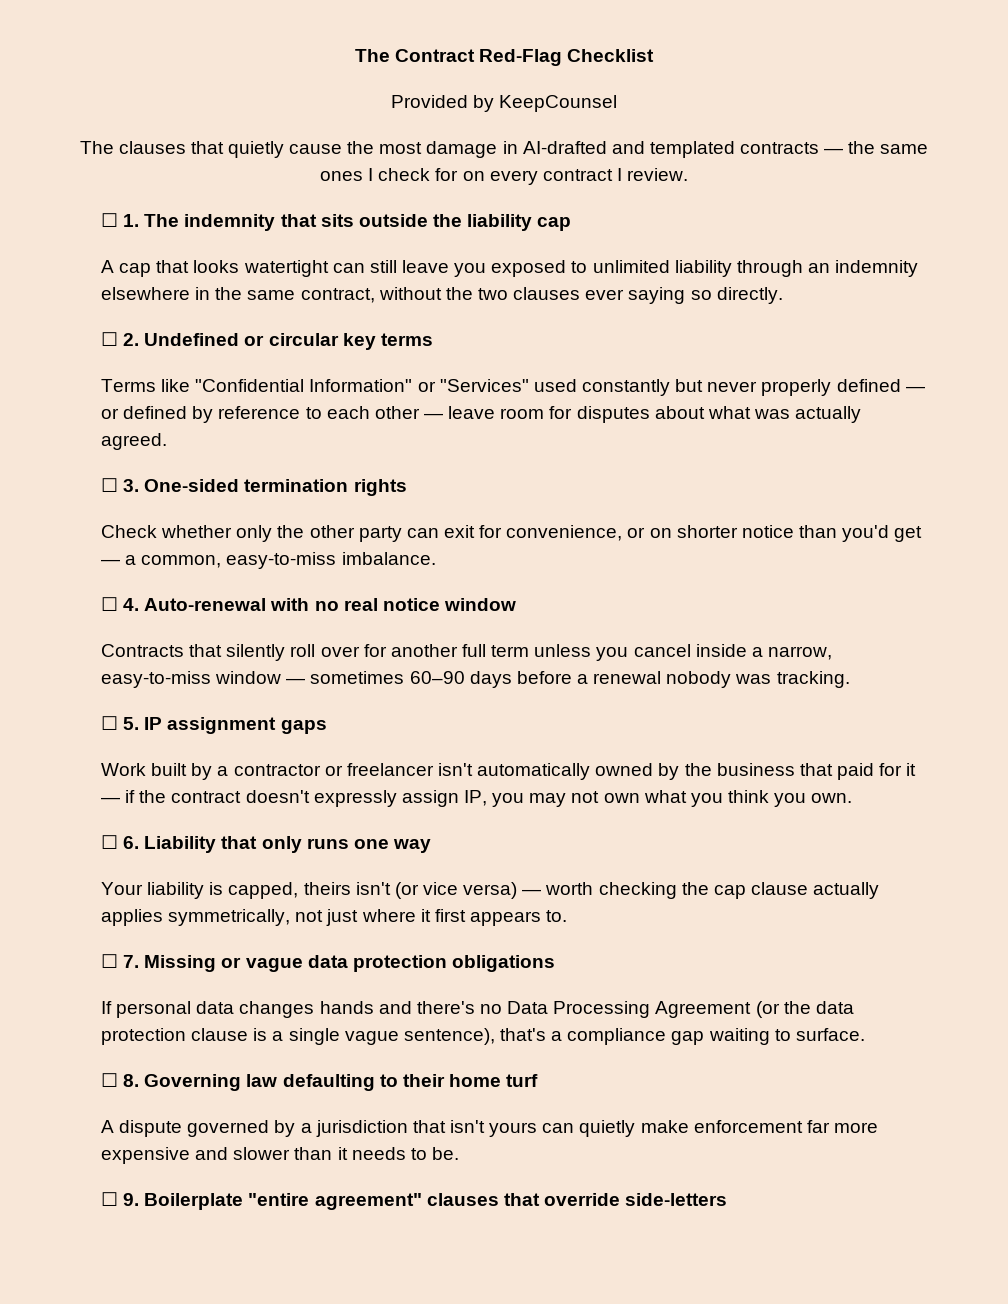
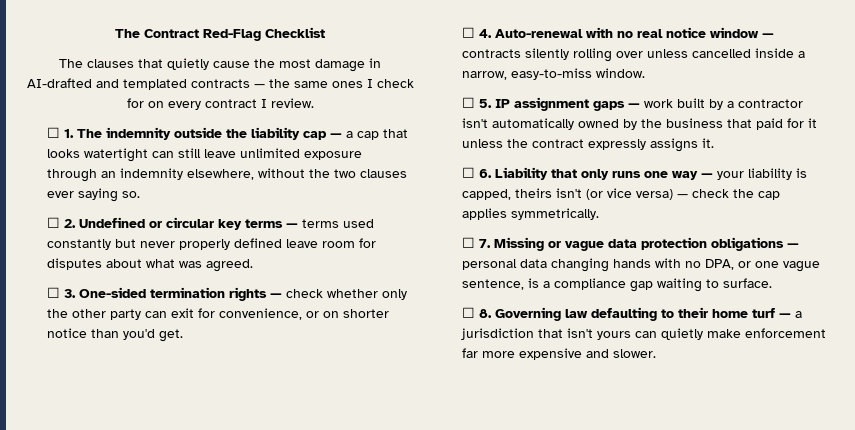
[390,95,618,112] // Provided by KeepCounsel -> (325, 32) none
[280,214,354,227] that sits -> (172, 133) none
[101,260,115,273] // A -> [330,131,354,138] — a
[454,260,919,277] [101,287,375,303] you exposed to unlimited liability through an indemnity elsewhere in the same contract, -> [240,148,363,160] [47,168,255,182] unlimited exposure through an indemnity elsewhere,
[690,287,783,304] so directly. -> [122,191,141,198] so.
[101,379,529,392] // Terms like "Confidential Information" or "Services" -> [286,219,340,228] — terms
[905,386,925,392] [101,406,444,423] — or defined by reference to each other — -> (283, 243) none
[795,406,862,423] actually -> (203, 264) none
[101,525,158,538] // Check -> [270,289,324,298] — check
[894,526,923,542] [101,552,436,569] get — a common, easy-to-miss imbalance. -> [159,329,184,342] get.
[101,644,832,661] [101,671,850,688] // Contracts that silently roll over for another full term unless you cancel inside a narrow, easy-to-miss window — sometimes 60–90 days before a renewal nobody was tracking. -> [762,33,775,38] [462,48,806,62] [462,68,646,80] — contracts silently rolling over unless cancelled inside a narrow, easy-to-miss window.
[101,763,147,776] // Work -> [628,99,674,108] — work
[324,763,434,776] or freelancer -> (804, 103) none
[101,790,853,807] — if the contract doesn't expressly assign IP, you may not own what you think you own. -> [462,138,715,152] unless the contract expressly assigns it.
[101,882,144,895] // Your -> [701,171,745,180] — your
[545,882,880,899] [101,909,568,926] worth checking the cap clause actually applies symmetrically, not just where it first appears to. -> [692,189,781,200] [462,208,600,220] check the cap applies symmetrically.
[101,1001,113,1014] // If -> [787,243,800,248] —
[239,1001,854,1018] [101,1028,547,1045] changes hands and there's no Data Processing Agreement (or the data protection clause is a single vague sentence), that's -> [551,258,821,272] [462,278,540,290] changing hands with no DPA, or one vague sentence, is
[101,1120,296,1137] // A dispute governed by -> [779,313,792,318] —
[233,1147,460,1160] [101,1192,728,1210] slower than it needs to be. // ☐ 9. Boilerplate "entire agreement" clauses that override side-letters -> [613,349,657,358] slower.

